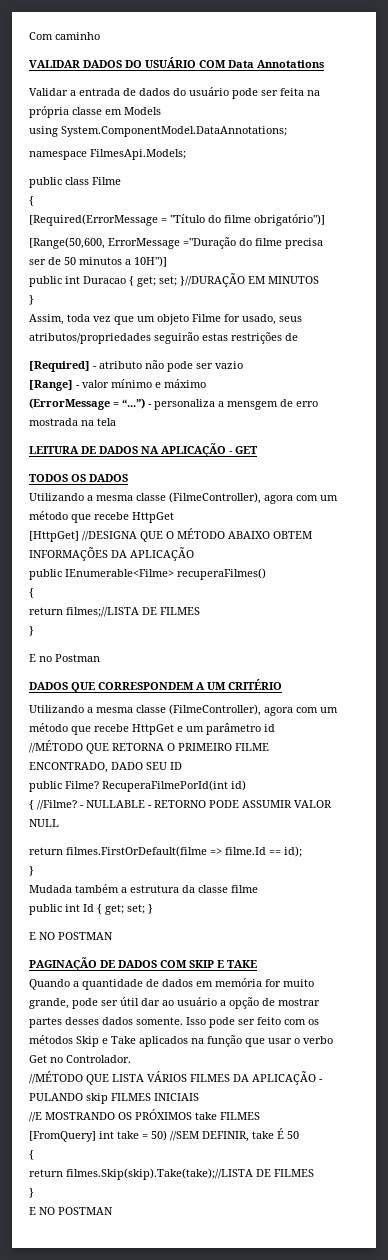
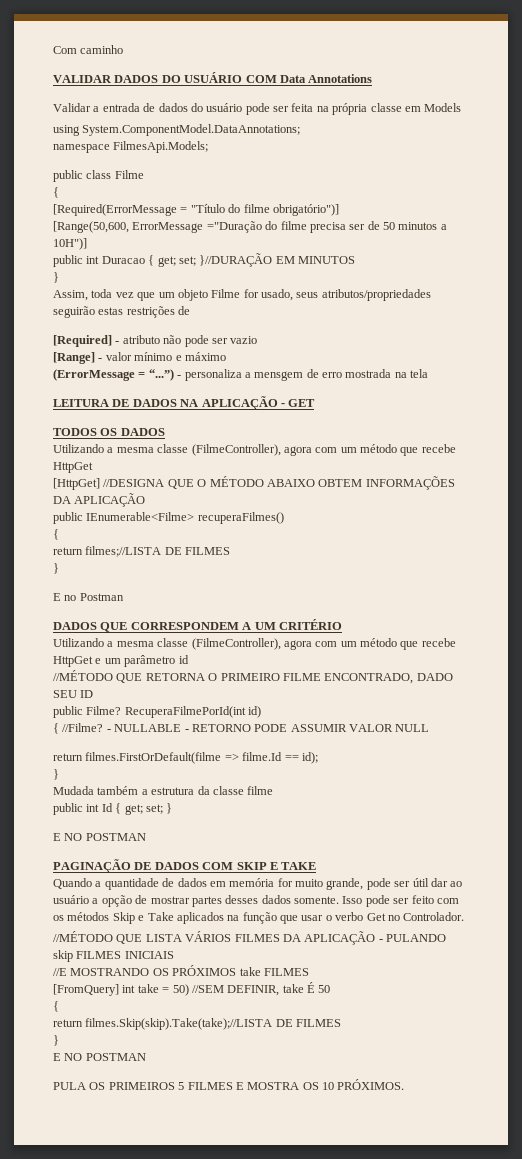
(113, 1211) none -> [53,1079,405,1090] // PULA OS PRIMEIROS 5 FILMES E MOSTRA OS 10 PRÓXIMOS.

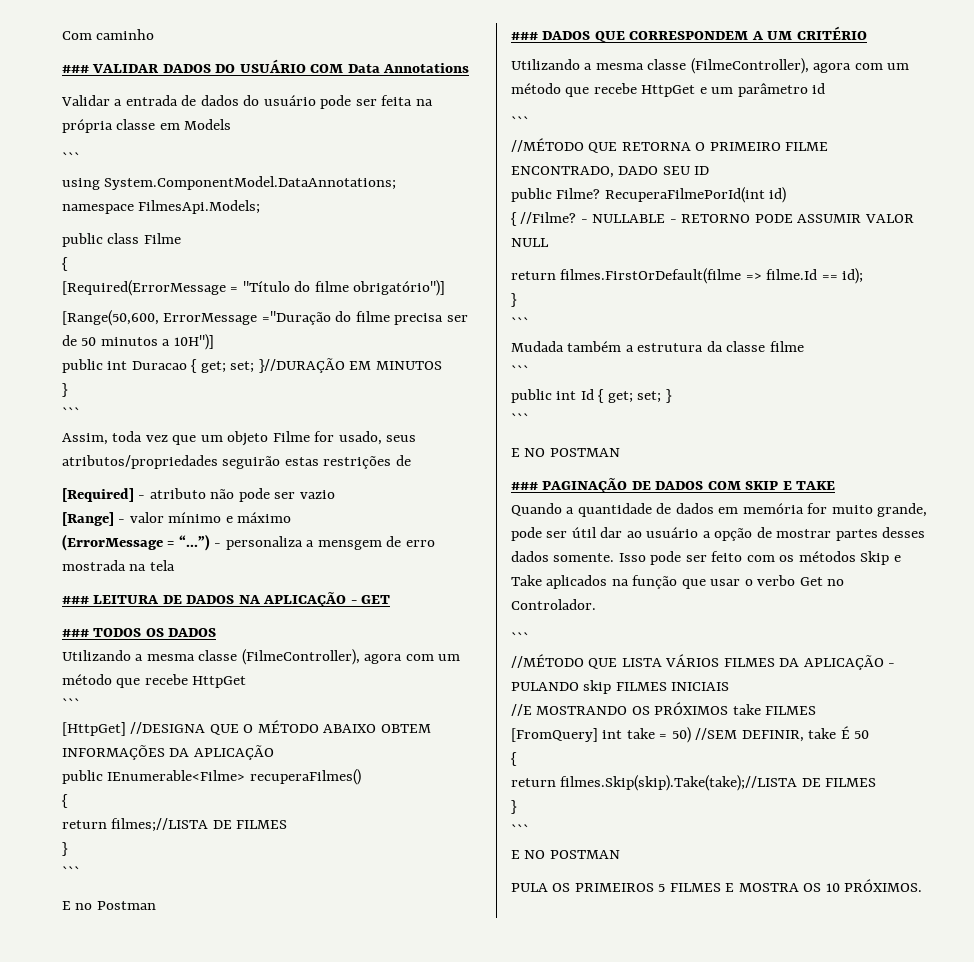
(124, 49) none -> [62,65,89,73] ###
(462, 107) none -> [62,152,80,163] // ```
(59, 277) none -> [62,407,80,418] // ```
(429, 373) none -> [62,596,89,604] ###
(316, 403) none -> [62,629,89,637] ###
(93, 467) none -> [62,698,80,709] // ```
(59, 568) none -> [62,866,80,877] // ```
(124, 597) none -> [511,32,538,40] ###
(189, 659) none -> [511,116,529,127] // ```
(59, 774) none -> [511,317,529,328] // ```
(274, 790) none -> [511,365,529,376] // ```
[53,833,146,841] // E NO POSTMAN // -> [511,413,529,424] [511,448,620,457] [511,482,538,490] // ``` // E NO POSTMAN // ###
(465, 916) none -> [511,632,529,643] // ```
(59, 1040) none -> [511,824,529,835] // ```

